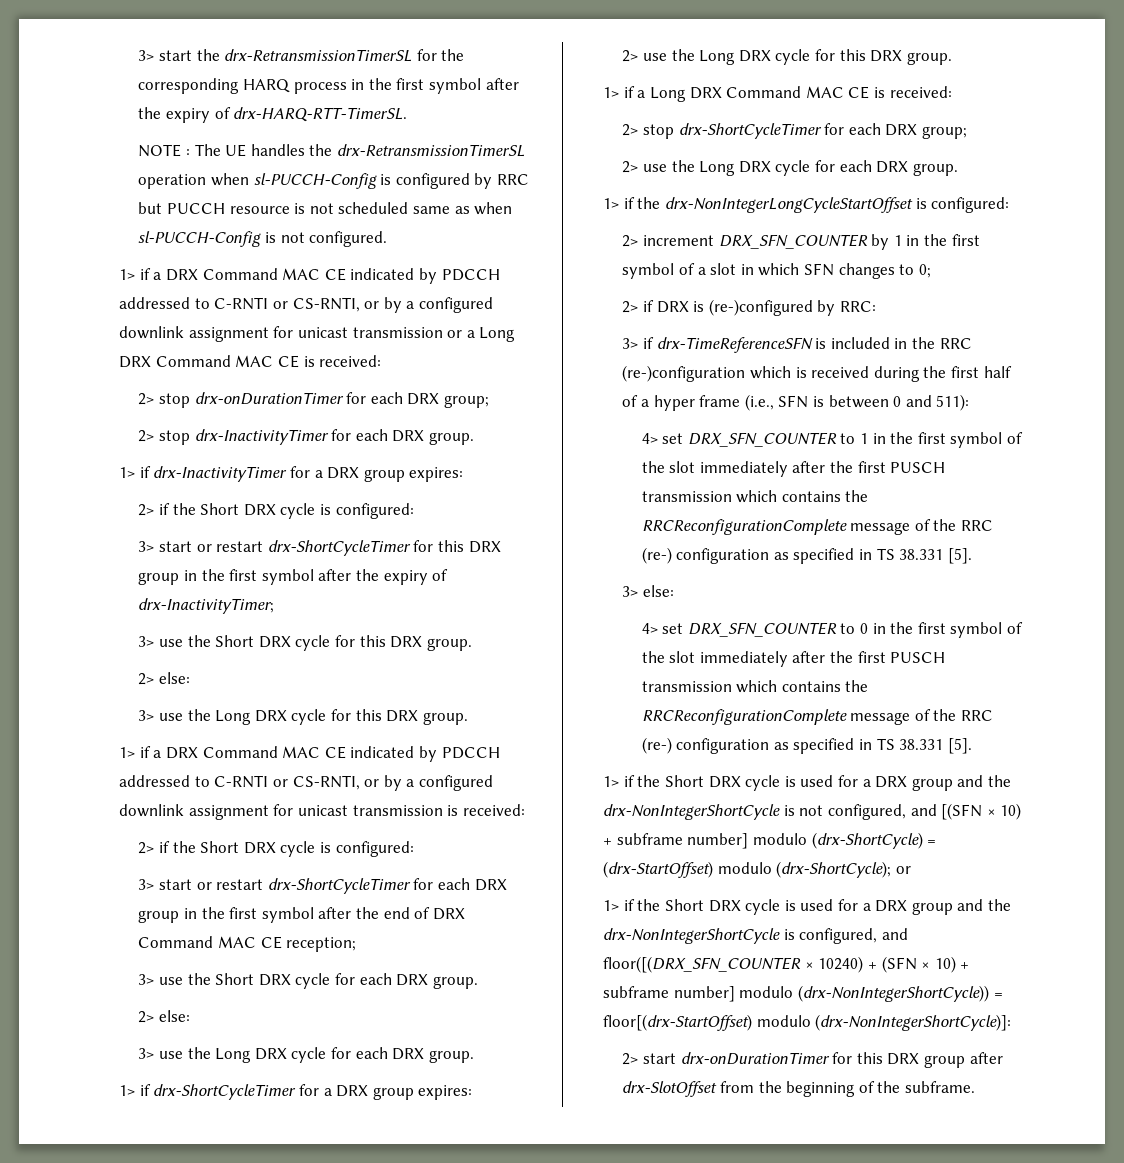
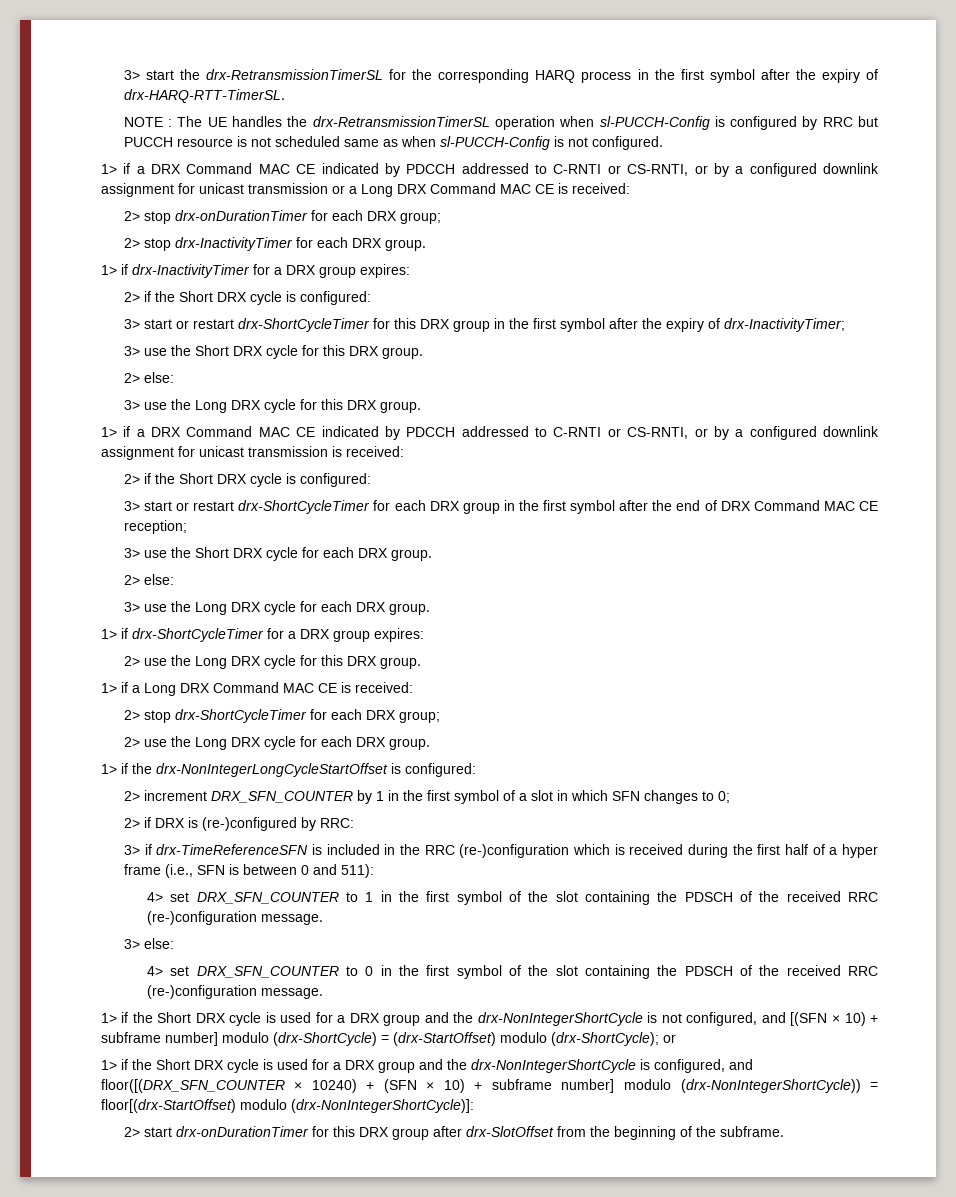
[699,461,946,477] [641,490,869,503] [641,519,993,535] [641,547,972,564] immediately after the first PUSCH transmission which contains the RRCReconfigurationComplete message of the RRC (re-) configuration as specified in TS 38.331 [5]. -> [584,891,878,905] [146,911,323,925] containing the PDSCH of the received RRC (re-)configuration message.
[699,651,946,667] [641,680,869,693] [641,709,993,725] [641,737,972,754] immediately after the first PUSCH transmission which contains the RRCReconfigurationComplete message of the RRC (re-) configuration as specified in TS 38.331 [5]. -> [584,965,878,979] [146,985,323,999] containing the PDSCH of the received RRC (re-)configuration message.

